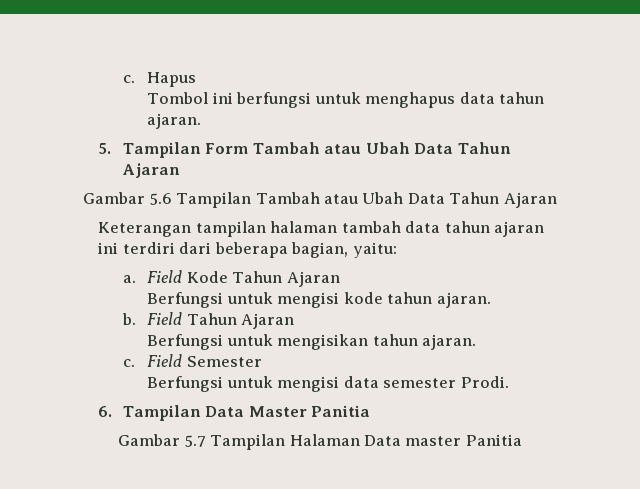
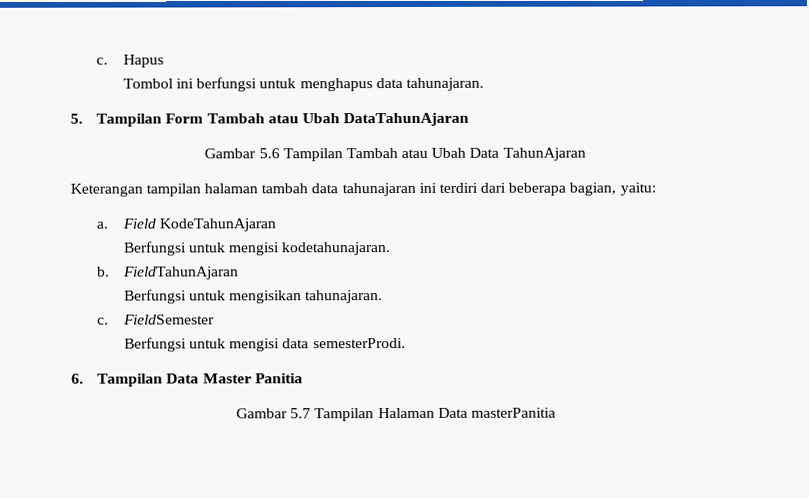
[499,92,545,104] [147,113,202,129] tahun ajaran. -> [405,77,484,91] tahunajaran.
[414,142,511,154] [122,163,180,178] Data Tahun Ajaran -> [343,112,470,127] DataTahunAjaran
[449,192,557,208] Tahun Ajaran -> [502,147,586,161] TahunAjaran
[444,221,545,237] tahun ajaran -> [341,182,416,197] tahunajaran
[186,271,340,287] [147,292,491,308] [121,312,295,329] Kode Tahun Ajaran // Berfungsi untuk mengisi kode tahun ajaran. // b. Field Tahun Ajaran -> [159,218,277,232] [122,241,392,256] [97,266,239,280] KodeTahunAjaran // Berfungsi untuk mengisi kodetahunajaran. // b. FieldTahunAjaran
[372,334,477,350] [122,354,262,367] tahun ajaran. // c. Field Semester -> [305,290,384,304] [97,314,215,325] tahunajaran. // c. FieldSemester
[383,376,509,388] semester Prodi. -> [312,337,406,349] semesterProdi.
[405,434,522,446] master Panitia -> [470,407,556,418] masterPanitia

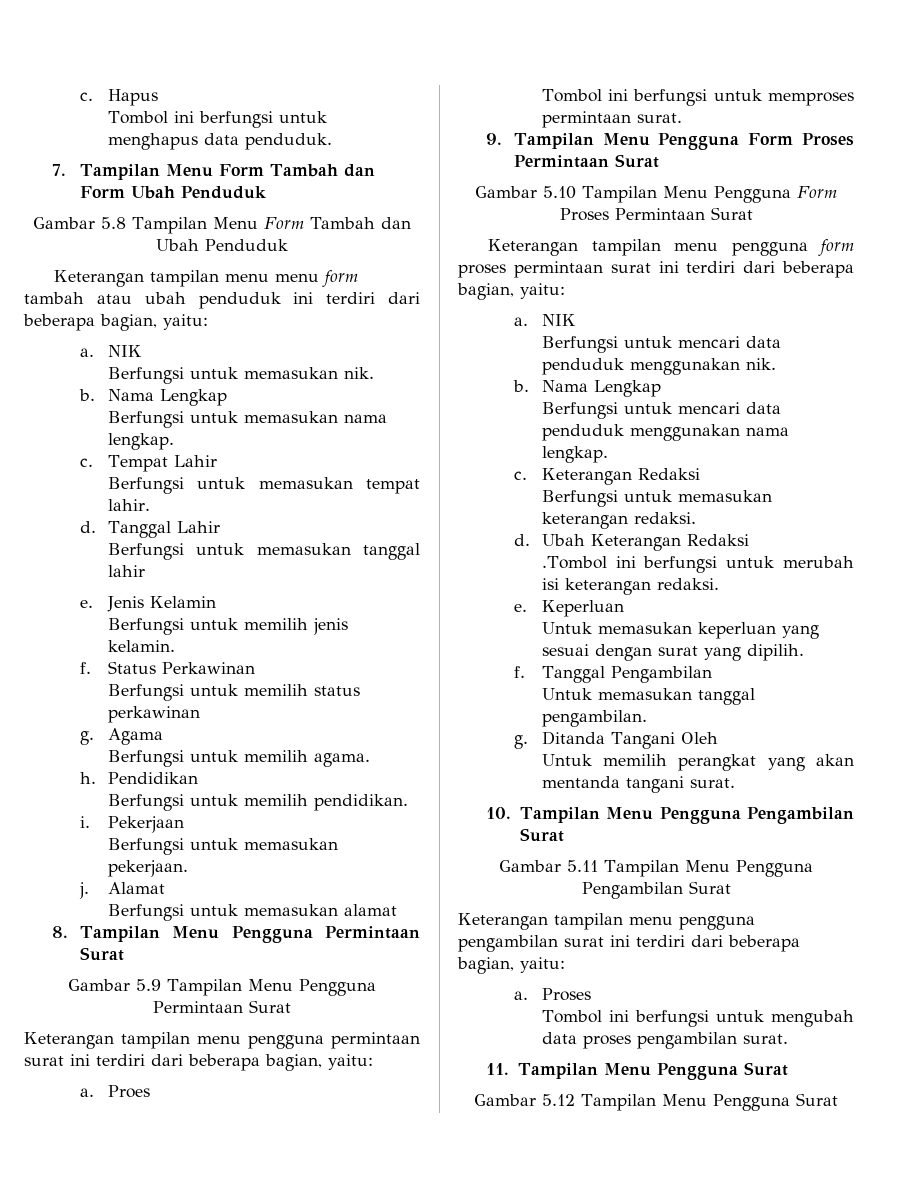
[405,77,484,91] [69,112,470,127] [204,147,586,162] [69,182,656,197] [96,218,277,232] [122,241,392,256] [97,266,239,280] [123,289,384,304] [97,314,215,325] [123,337,406,352] [70,373,303,387] [236,407,556,422] tahunajaran. // 5. Tampilan Form Tambah atau Ubah DataTahunAjaran // Gambar 5.6 Tampilan Tambah atau Ubah Data TahunAjaran // Keterangan tampilan halaman tambah data tahunajaran ini terdiri dari beberapa bagian, yaitu: // a. Field KodeTahunAjaran // Berfungsi untuk mengisi kodetahunajaran. // b. FieldTahunAjaran // Berfungsi untuk mengisikan tahunajaran. // c. FieldSemester // Berfungsi untuk mengisi data semesterProdi. // 6. Tampilan Data Master Panitia // Gambar 5.7 Tampilan Halaman Data masterPanitia -> [244,133,332,150] [51,164,375,180] [79,186,266,199] [32,217,412,234] [156,239,288,251] [54,270,359,287] [24,292,420,309] [23,314,208,331] [79,345,142,357] [107,367,374,384] [78,389,227,406] [107,411,387,428] [107,433,174,450] [79,455,217,472] [107,477,420,494] [107,499,150,511] [79,521,220,538] [107,543,420,560] [107,565,145,577] [79,596,216,612] [107,618,348,635] [107,640,175,652] [79,661,255,674] [107,684,360,701] [107,706,200,723] [79,728,163,745] [107,750,370,767] [79,772,198,784] [107,794,408,811] [79,816,184,833] [107,838,338,855] [107,860,188,877] [78,882,165,899] [107,904,397,921] [51,926,420,943] [79,947,124,961] [68,979,376,996] [153,1000,291,1013] [24,1032,420,1049] [24,1054,373,1071] [79,1085,150,1098] [541,89,854,106] [541,111,682,128] [485,133,854,150] [513,154,659,168] [475,186,837,203] [559,207,753,221] [488,239,854,256] [458,261,854,278] [457,283,565,300] [513,314,576,326] [541,336,781,353] [541,358,776,375] [512,380,661,397] [541,402,781,419] [541,424,789,441] [541,446,608,463] [513,468,700,485] [541,490,772,507] [541,512,696,529] [513,534,749,551] [541,556,854,573] [541,578,719,595] [513,600,624,617] [541,622,819,639] [541,644,804,661] [513,666,712,683] [541,688,755,705] [541,710,647,727] [513,731,718,749] [541,754,854,771] [541,776,735,793] [485,807,854,824] [519,828,564,842] [499,860,813,877] [581,881,731,899] [458,913,755,930] [458,935,800,952] [457,957,565,974] [513,988,591,1001] [541,1010,854,1027] [541,1032,788,1049] [485,1062,788,1080] [474,1093,838,1111] penduduk. // 7. Tampilan Menu Form Tambah dan Form Ubah Penduduk // Gambar 5.8 Tampilan Menu Form Tambah dan Ubah Penduduk // Keterangan tampilan menu menu form tambah atau ubah penduduk ini terdiri dari beberapa bagian, yaitu: // a. NIK // Berfungsi untuk memasukan nik. // b. Nama Lengkap // Berfungsi untuk memasukan nama lengkap. // c. Tempat Lahir // Berfungsi untuk memasukan tempat lahir. // d. Tanggal Lahir // Berfungsi untuk memasukan tanggal lahir // e. Jenis Kelamin // Berfungsi untuk memilih jenis kelamin. // f. Status Perkawinan // Berfungsi untuk memilih status perkawinan // g. Agama // Berfungsi untuk memilih agama. // h. Pendidikan // Berfungsi untuk memilih pendidikan. // i. Pekerjaan // Berfungsi untuk memasukan pekerjaan. // j. Alamat // Berfungsi untuk memasukan alamat // 8. Tampilan Menu Pengguna Permintaan Surat // Gambar 5.9 Tampilan Menu Pengguna Permintaan Surat // Keterangan tampilan menu pengguna permintaan surat ini terdiri dari beberapa bagian, yaitu: // a. Proes // Tombol ini berfungsi untuk memproses permintaan surat. // 9. Tampilan Menu Pengguna Form Proses Permintaan Surat // Gambar 5.10 Tampilan Menu Pengguna Form Proses Permintaan Surat // Keterangan tampilan menu pengguna form proses permintaan surat ini terdiri dari beberapa bagian, yaitu: // a. NIK // Berfungsi untuk mencari data penduduk menggunakan nik. // b. Nama Lengkap // Berfungsi untuk mencari data penduduk menggunakan nama lengkap. // c. Keterangan Redaksi // Berfungsi untuk memasukan keterangan redaksi. // d. Ubah Keterangan Redaksi // .Tombol ini berfungsi untuk merubah isi keterangan redaksi. // e. Keperluan // Untuk memasukan keperluan yang sesuai dengan surat yang dipilih. // f. Tanggal Pengambilan // Untuk memasukan tanggal pengambilan. // g. Ditanda Tangani Oleh // Untuk memilih perangkat yang akan mentanda tangani surat. // 10. Tampilan Menu Pengguna Pengambilan Surat // Gambar 5.11 Tampilan Menu Pengguna Pengambilan Surat // Keterangan tampilan menu pengguna pengambilan surat ini terdiri dari beberapa bagian, yaitu: // a. Proses // Tombol ini berfungsi untuk mengubah data proses pengambilan surat. // 11. Tampilan Menu Pengguna Surat // Gambar 5.12 Tampilan Menu Pengguna Surat

